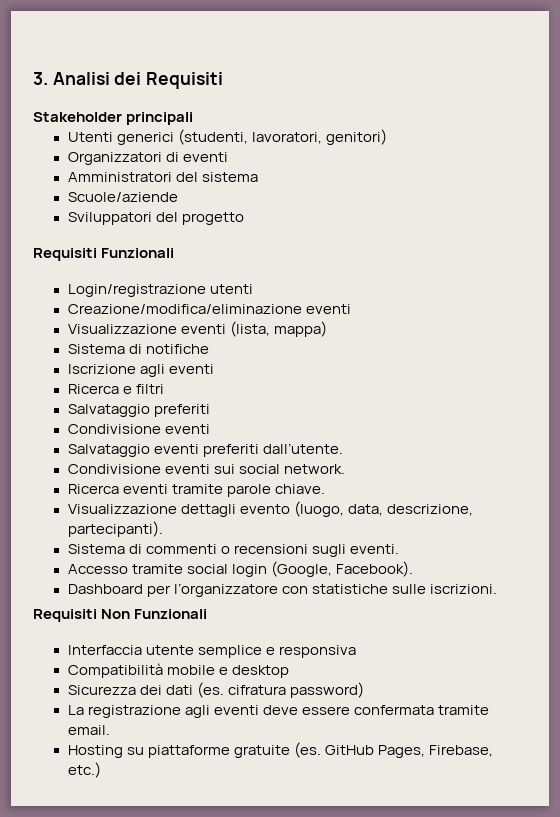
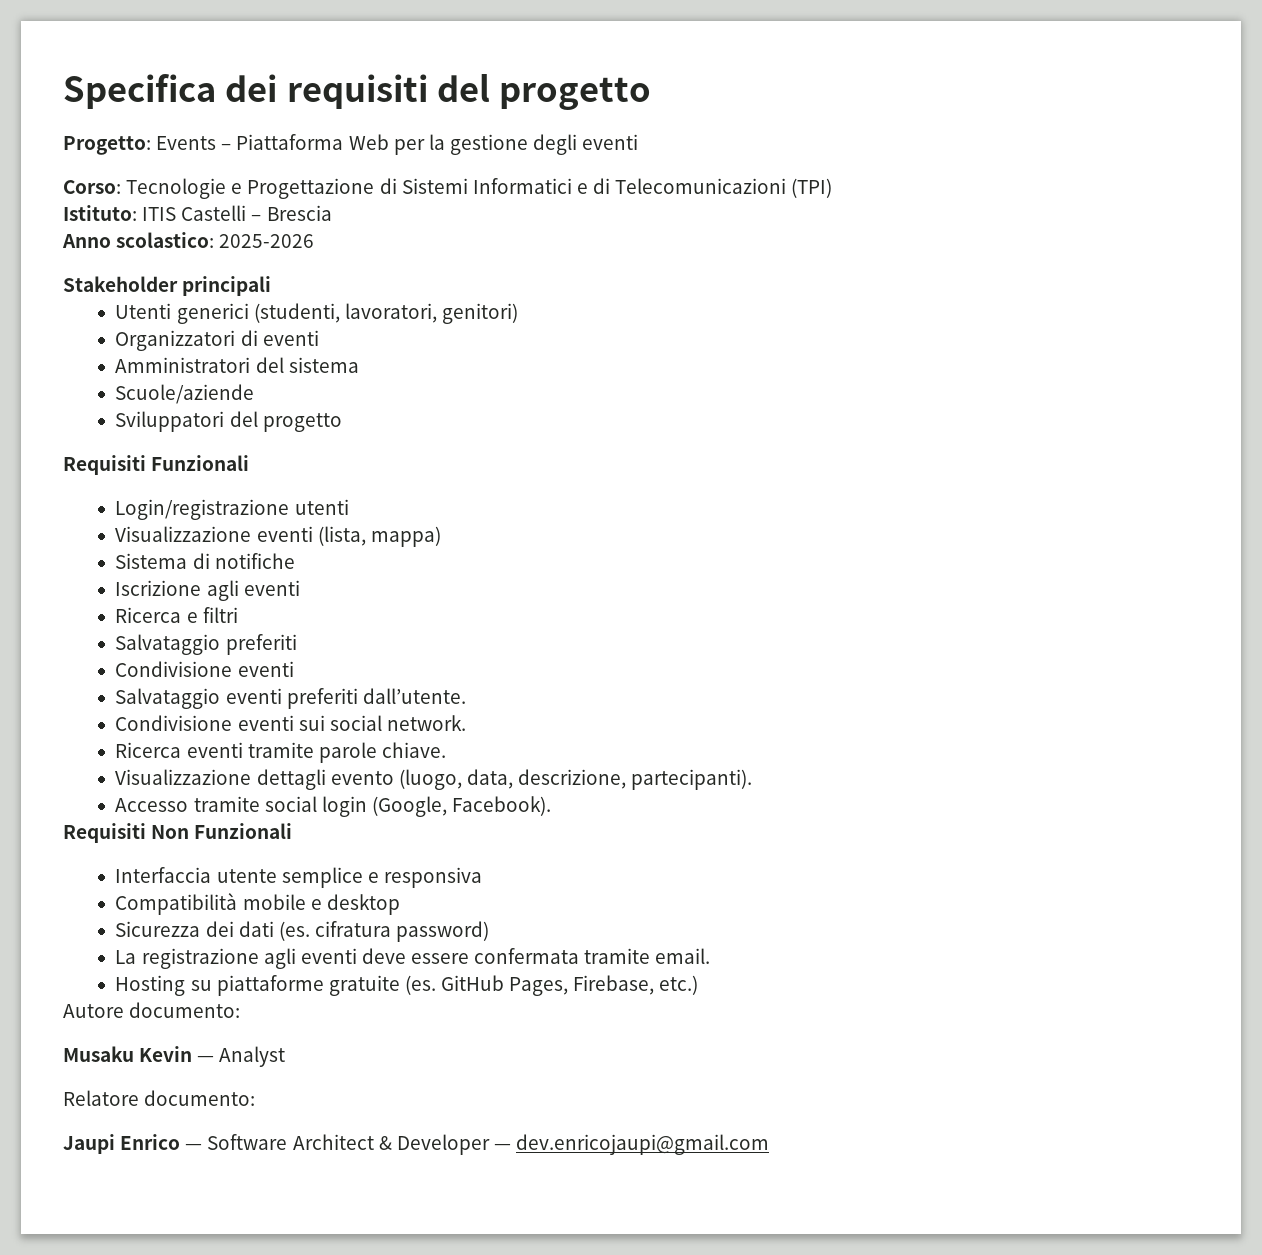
[33,72,224,89] 3. Analisi dei Requisiti -> [63,74,652,110] [63,134,639,155] [63,178,833,199] [63,205,332,221] [62,232,315,248] Specifica dei requisiti del progetto // Progetto: Events – Piattaforma Web per la gestione degli eventi // Corso: Tecnologie e Progettazione di Sistemi Informatici e di Telecomunicazioni (TPI) // Istituto: ITIS Castelli – Brescia // Anno scolastico: 2025-2026
[67,304,351,314] // Creazione/modifica/eliminazione eventi -> (349, 507) none
[67,544,400,557] // Sistema di commenti o recensioni sugli eventi. -> (753, 779) none
[67,583,498,597] // Dashboard per l’organizzatore con statistiche sulle iscrizioni. -> (552, 806) none
(101, 770) none -> [63,1002,241,1018] [63,1046,286,1067] [63,1090,256,1106] [63,1134,770,1155] // Autore documento: // Musaku Kevin — Analyst // Relatore documento: // Jaupi Enrico — Software Architect & Developer — dev.enricojaupi@gmail.com

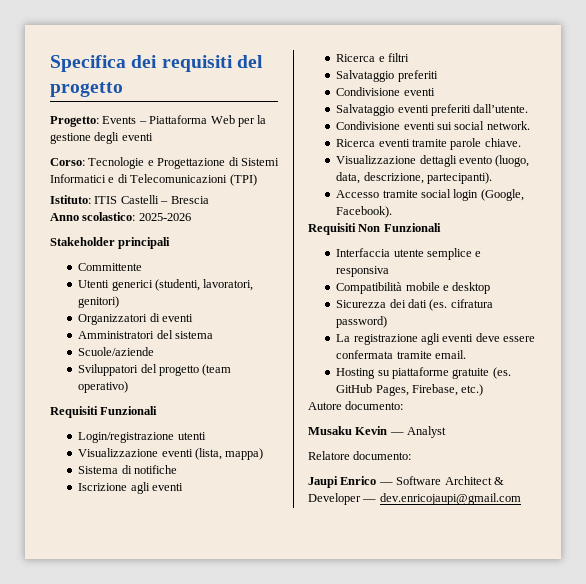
(272, 286) none -> [78,263,143,271] // Committente
(342, 422) none -> [202,364,232,376] [78,381,129,393] (team operativo)

